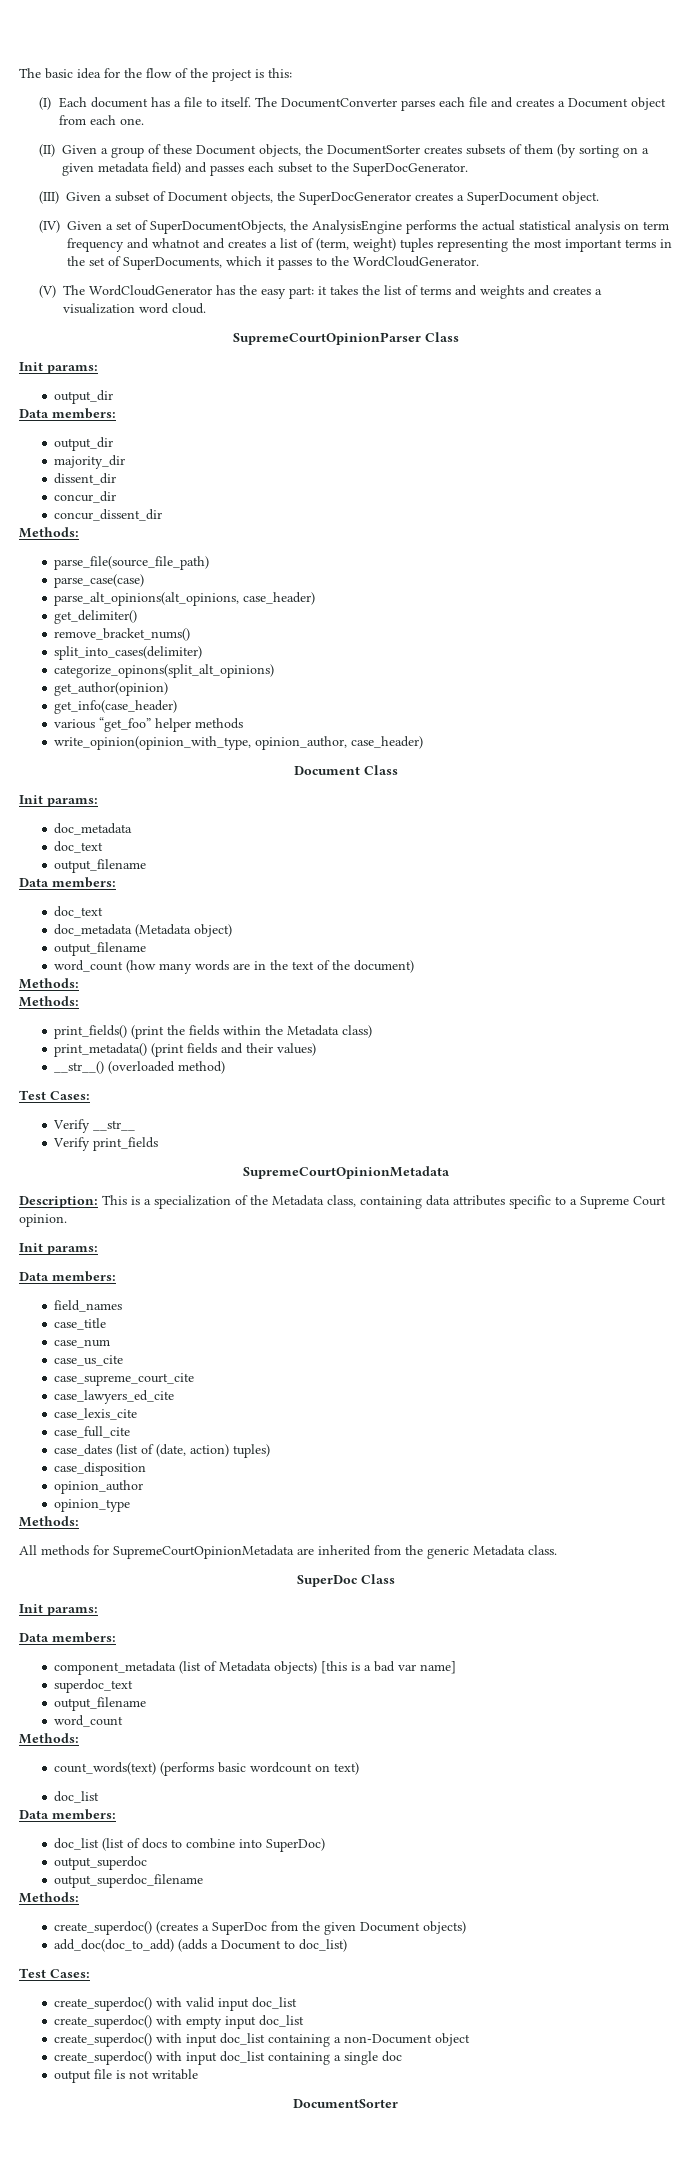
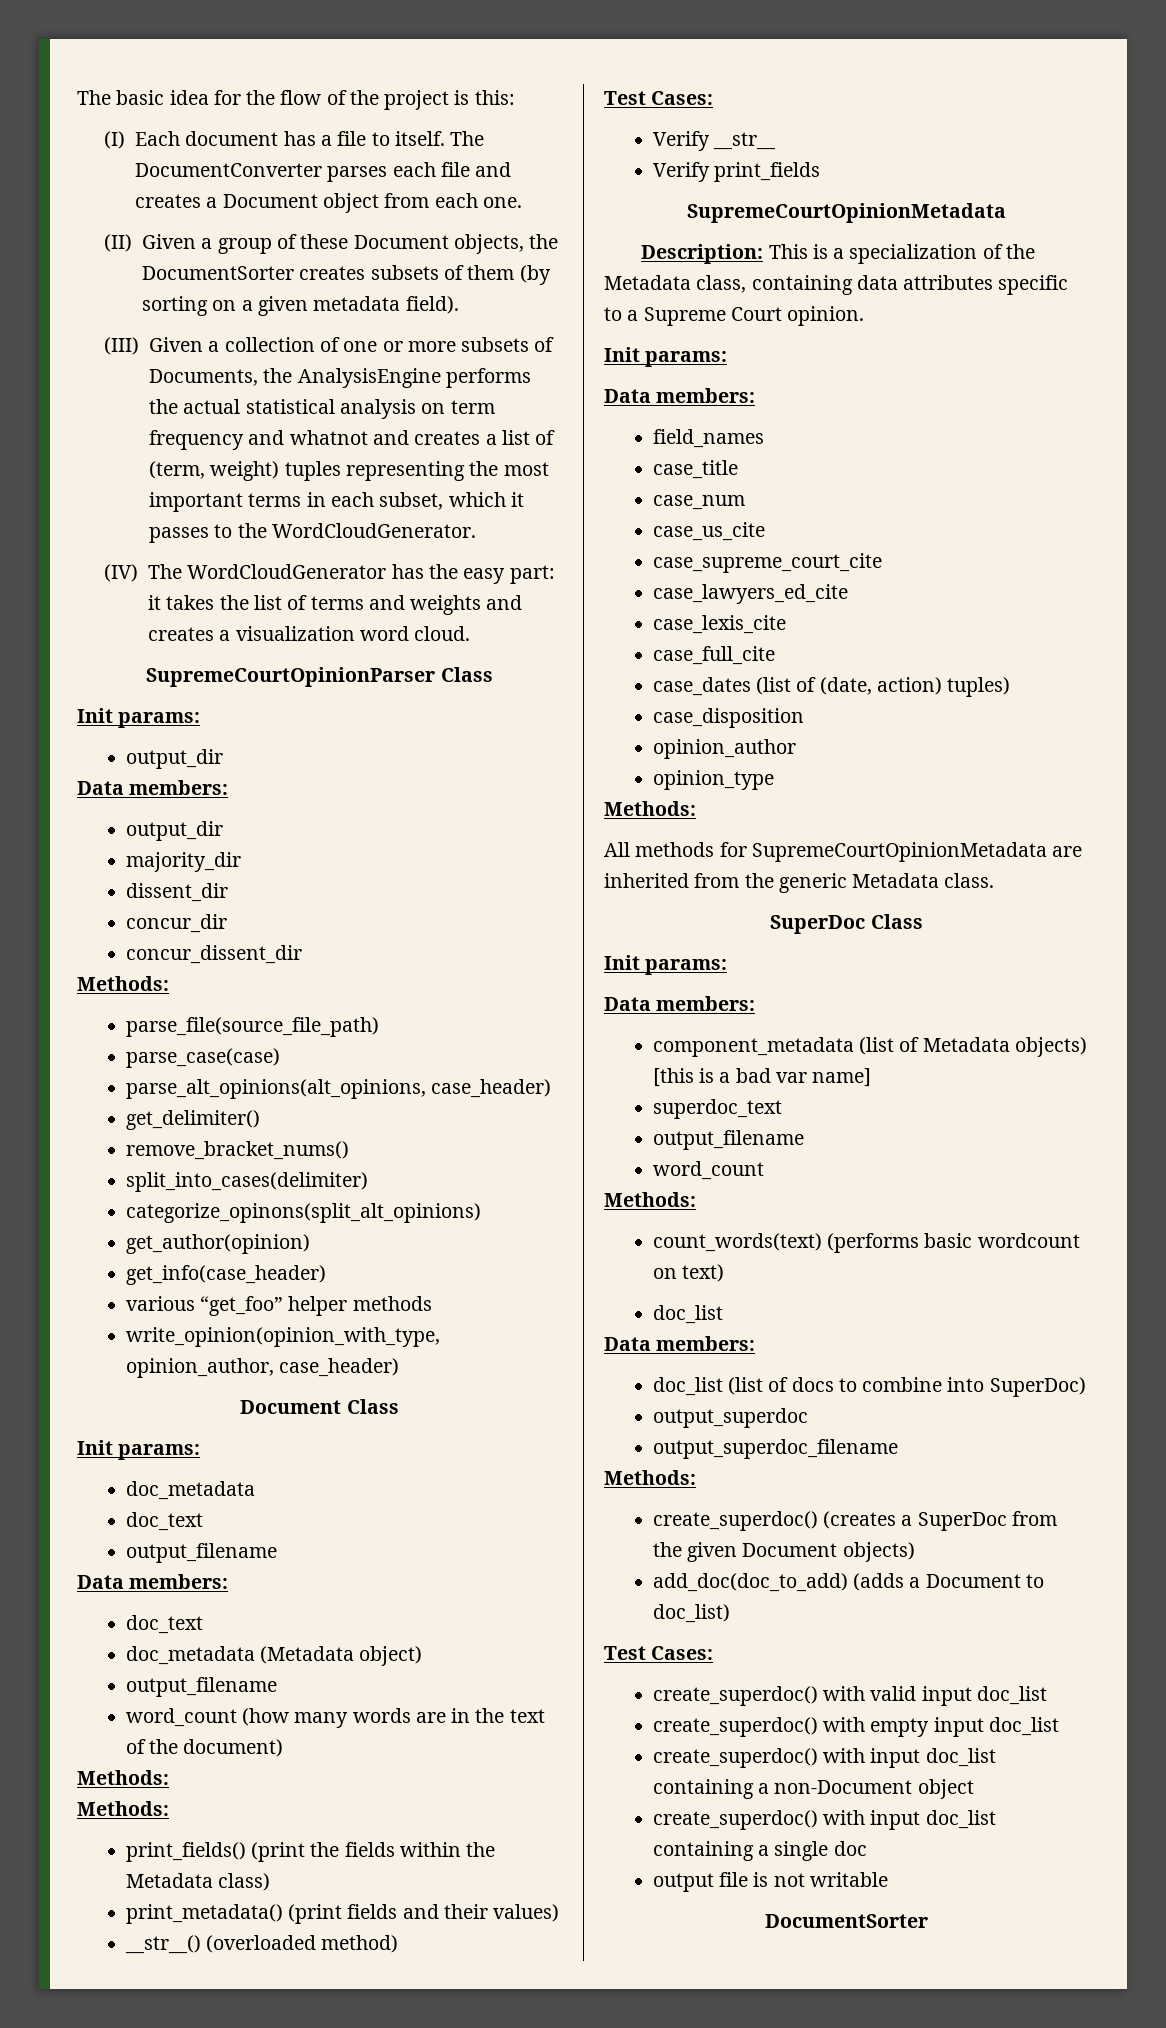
[151,162,468,176] [38,191,599,205] [38,220,286,234] field) and passes each subset to the SuperDocGenerator. // (III) Given a subset of Document objects, the SuperDocGenerator creates a SuperDocument object. // (IV) Given a set of SuperDocumentObjects, -> [405,296,459,314] [104,337,555,355] [149,369,259,386] field). // (III) Given a collection of one or more subsets of Documents,
[66,256,222,270] the set of SuperDocuments, -> [330,492,444,510] each subset,
[38,285,56,298] (V) -> [104,564,139,582] (IV)

